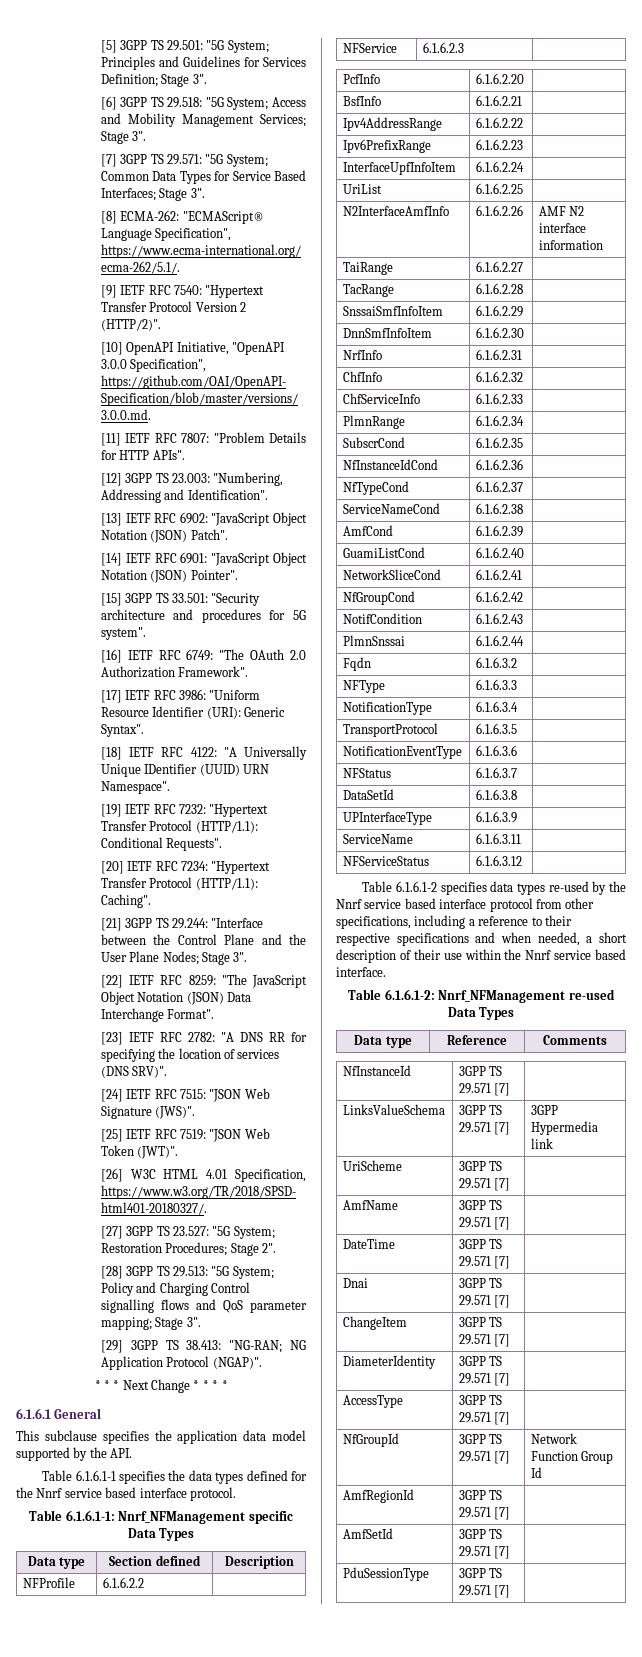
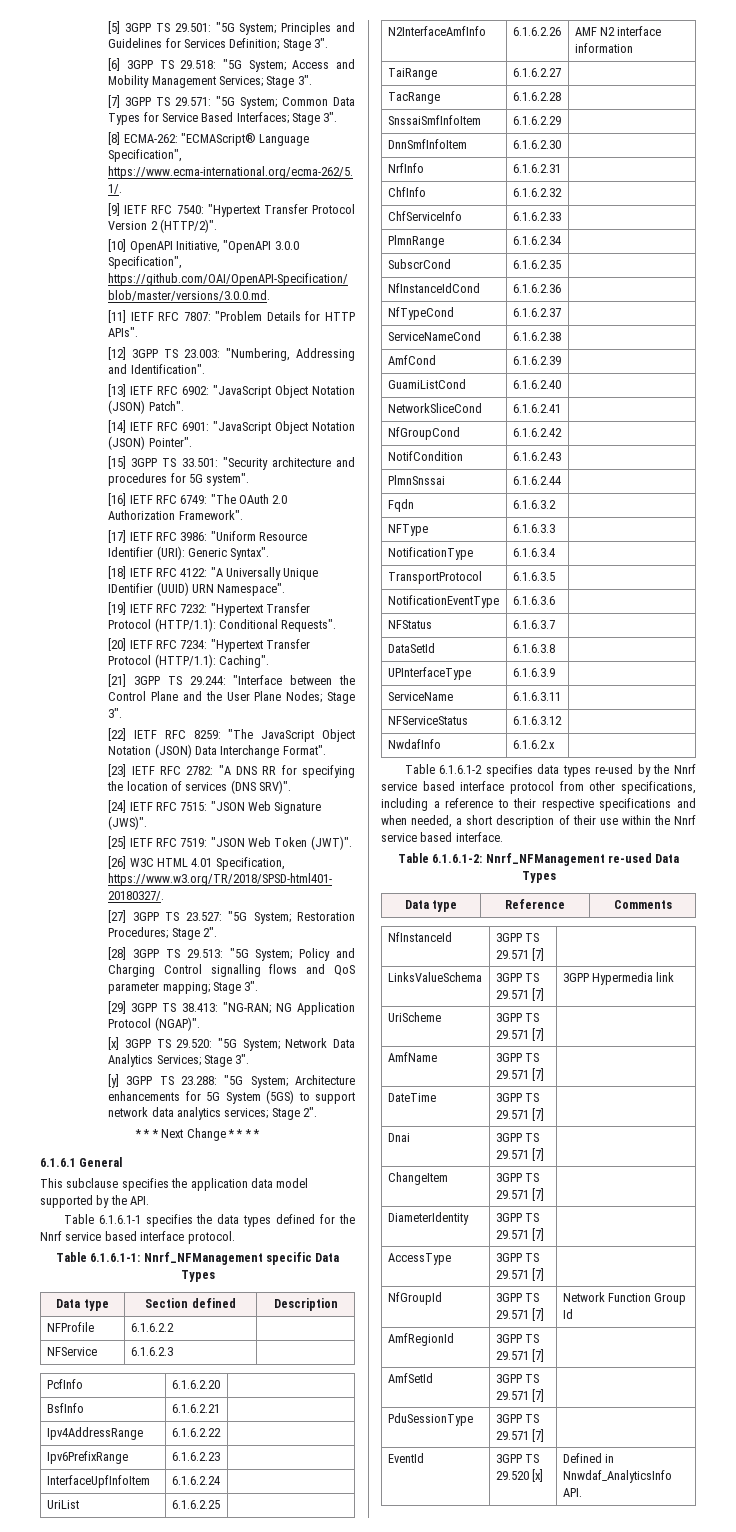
(262, 1363) none -> [108,1037,355,1051] [108,1054,250,1067] [108,1074,355,1088] [108,1090,356,1104] [108,1107,318,1120] // [x] 3GPP TS 29.520: "5G System; Network Data Analytics Services; Stage 3". // [y] 3GPP TS 23.288: "5G System; Architecture enhancements for 5G System (5GS) to support network data analytics services; Stage 2".
(522, 860) none -> [387,739,441,749] [512,740,555,749] // NwdafInfo | 6.1.6.2.x |
(511, 1591) none -> [387,1453,424,1463] [495,1454,539,1463] [495,1469,543,1482] [562,1453,614,1463] [562,1470,672,1483] [562,1488,582,1497] // EventId | 3GPP TS 29.520 [x] | Defined in Nnwdaf_AnalyticsInfo API.

